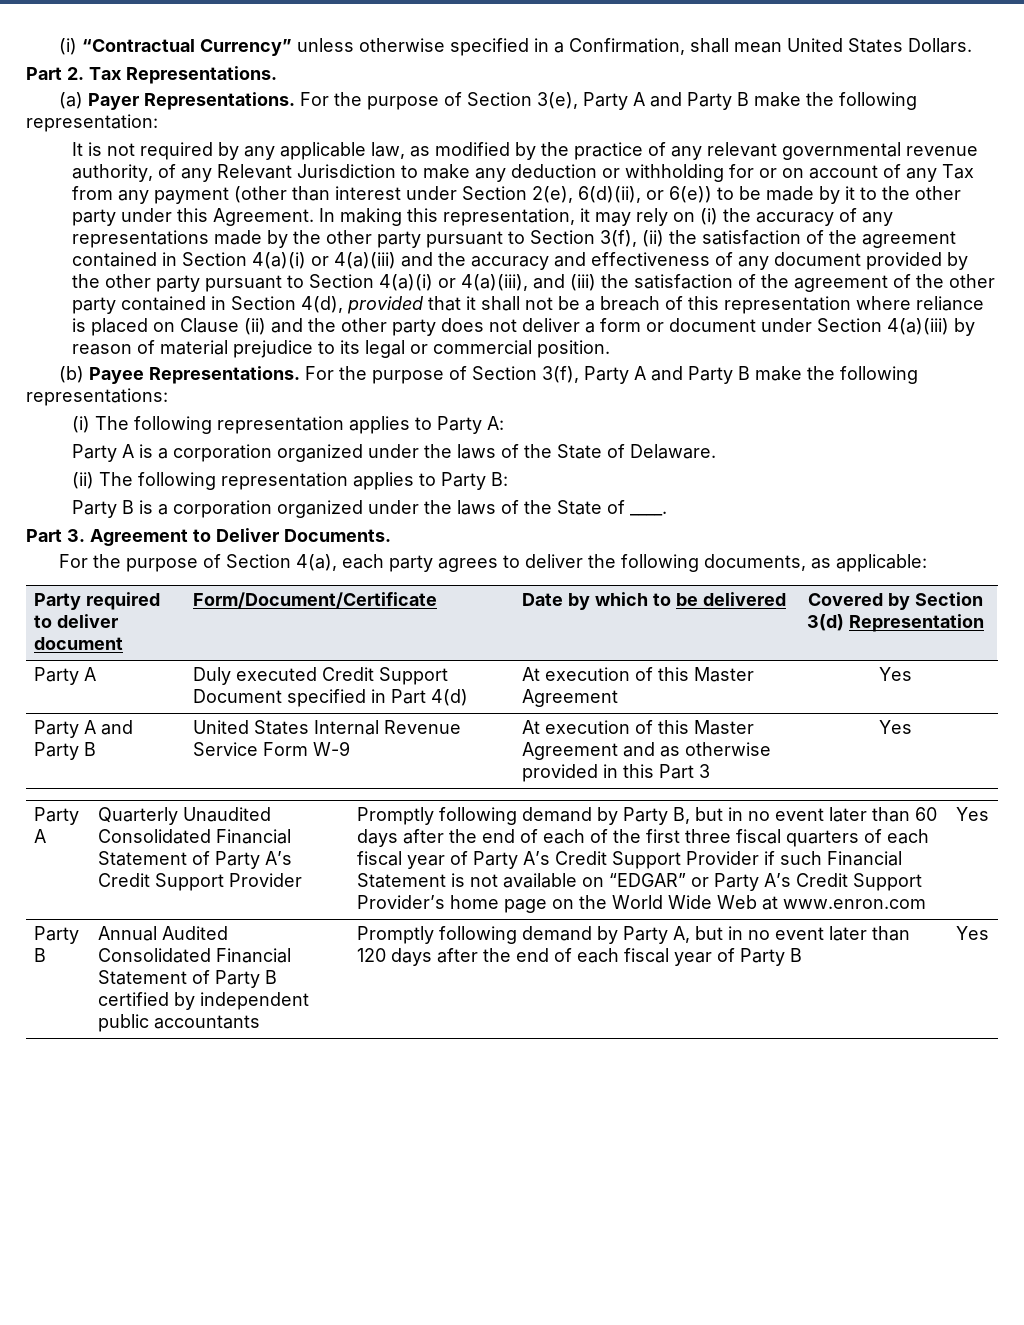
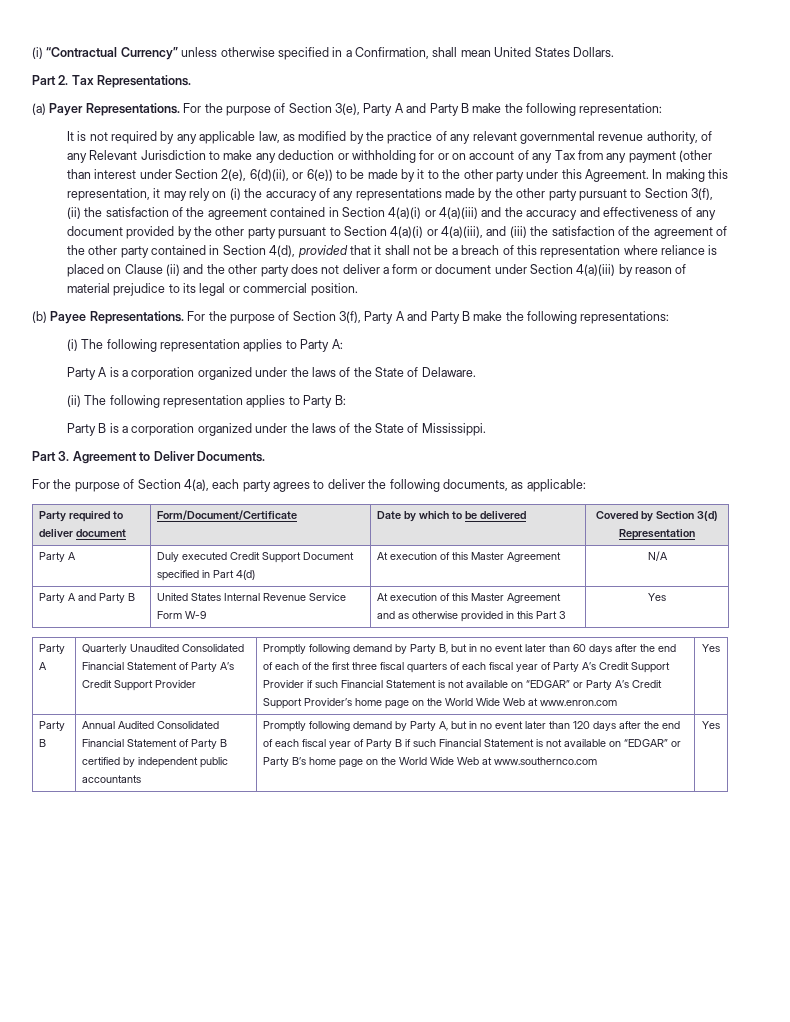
[629,511,667,516] ____. -> [421,423,486,436] Mississippi.
[879,667,912,681] Yes -> [647,551,668,561] N/A
(803, 955) none -> [405,739,682,747] [263,757,598,768] if such Financial Statement is not available on “EDGAR” or Party B’s home page on the World Wide Web at www.southernco.com

